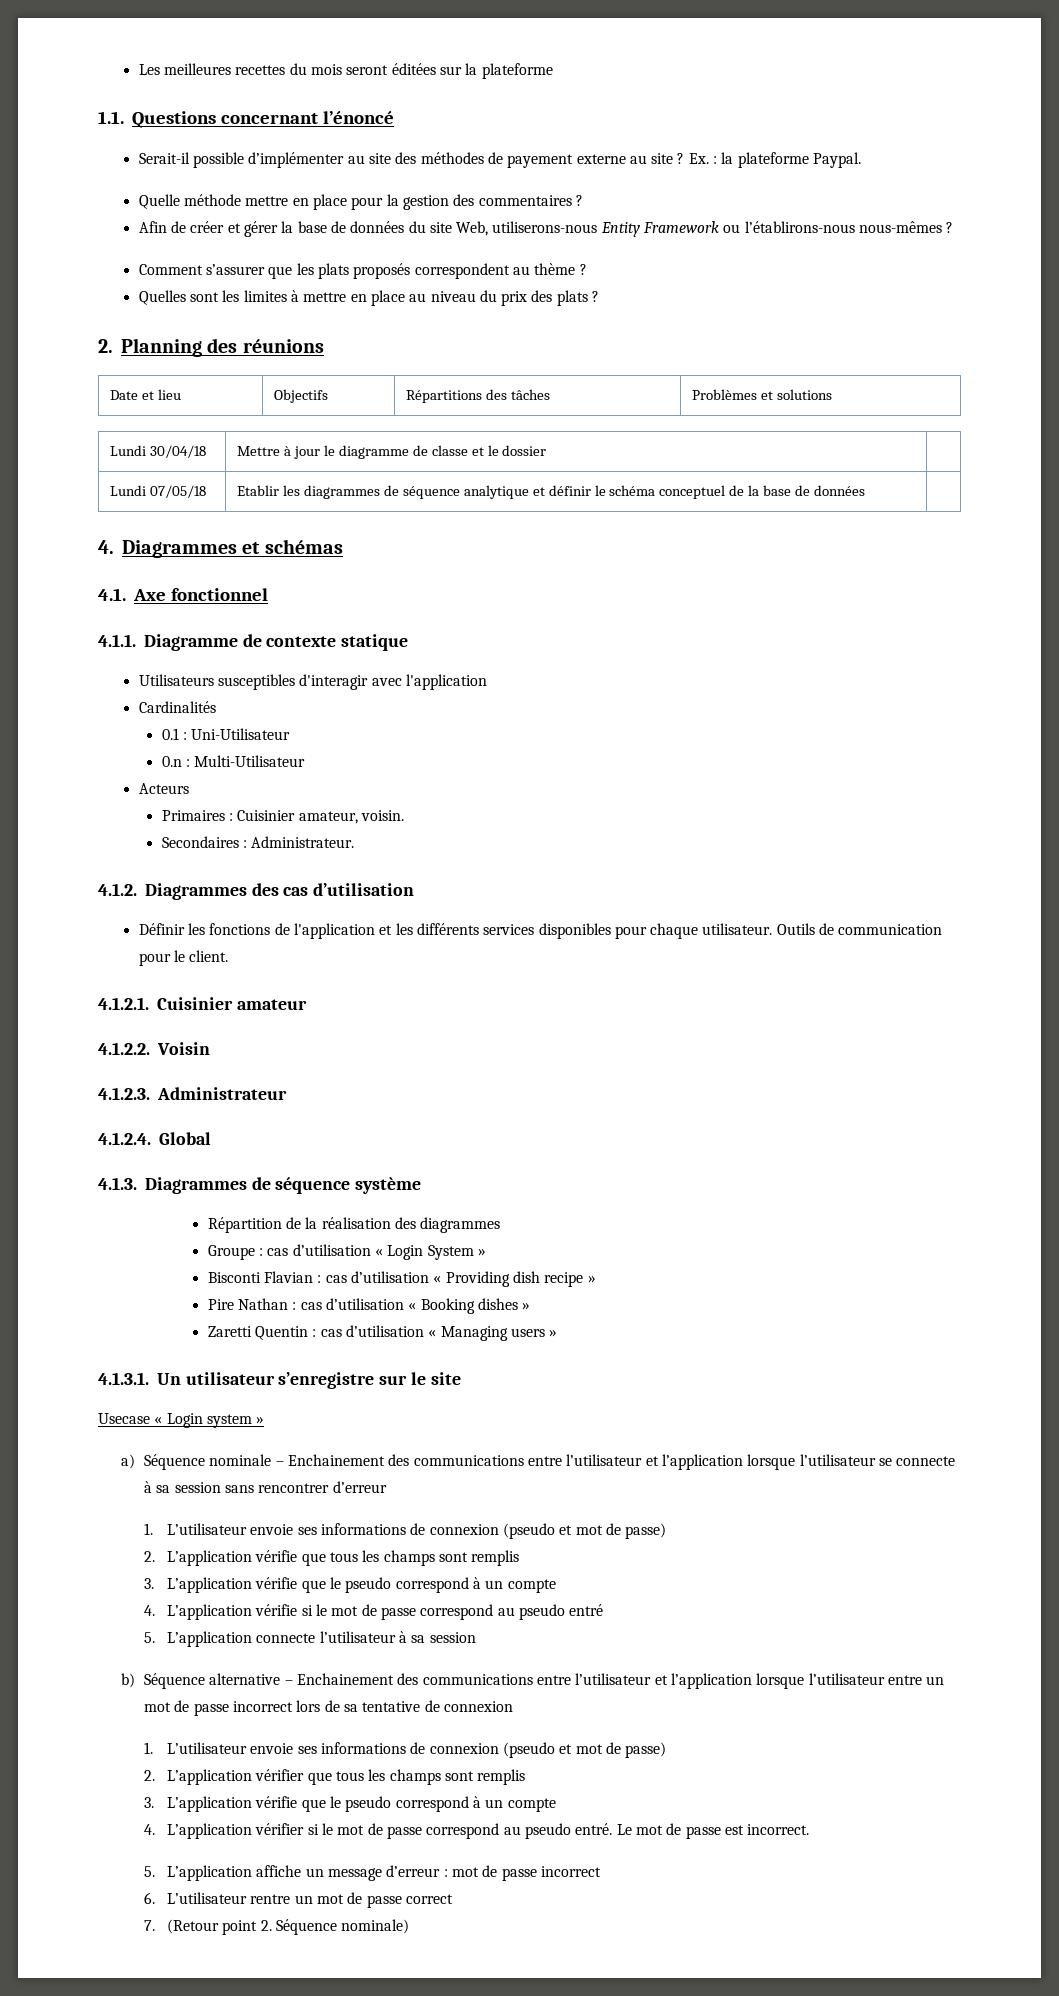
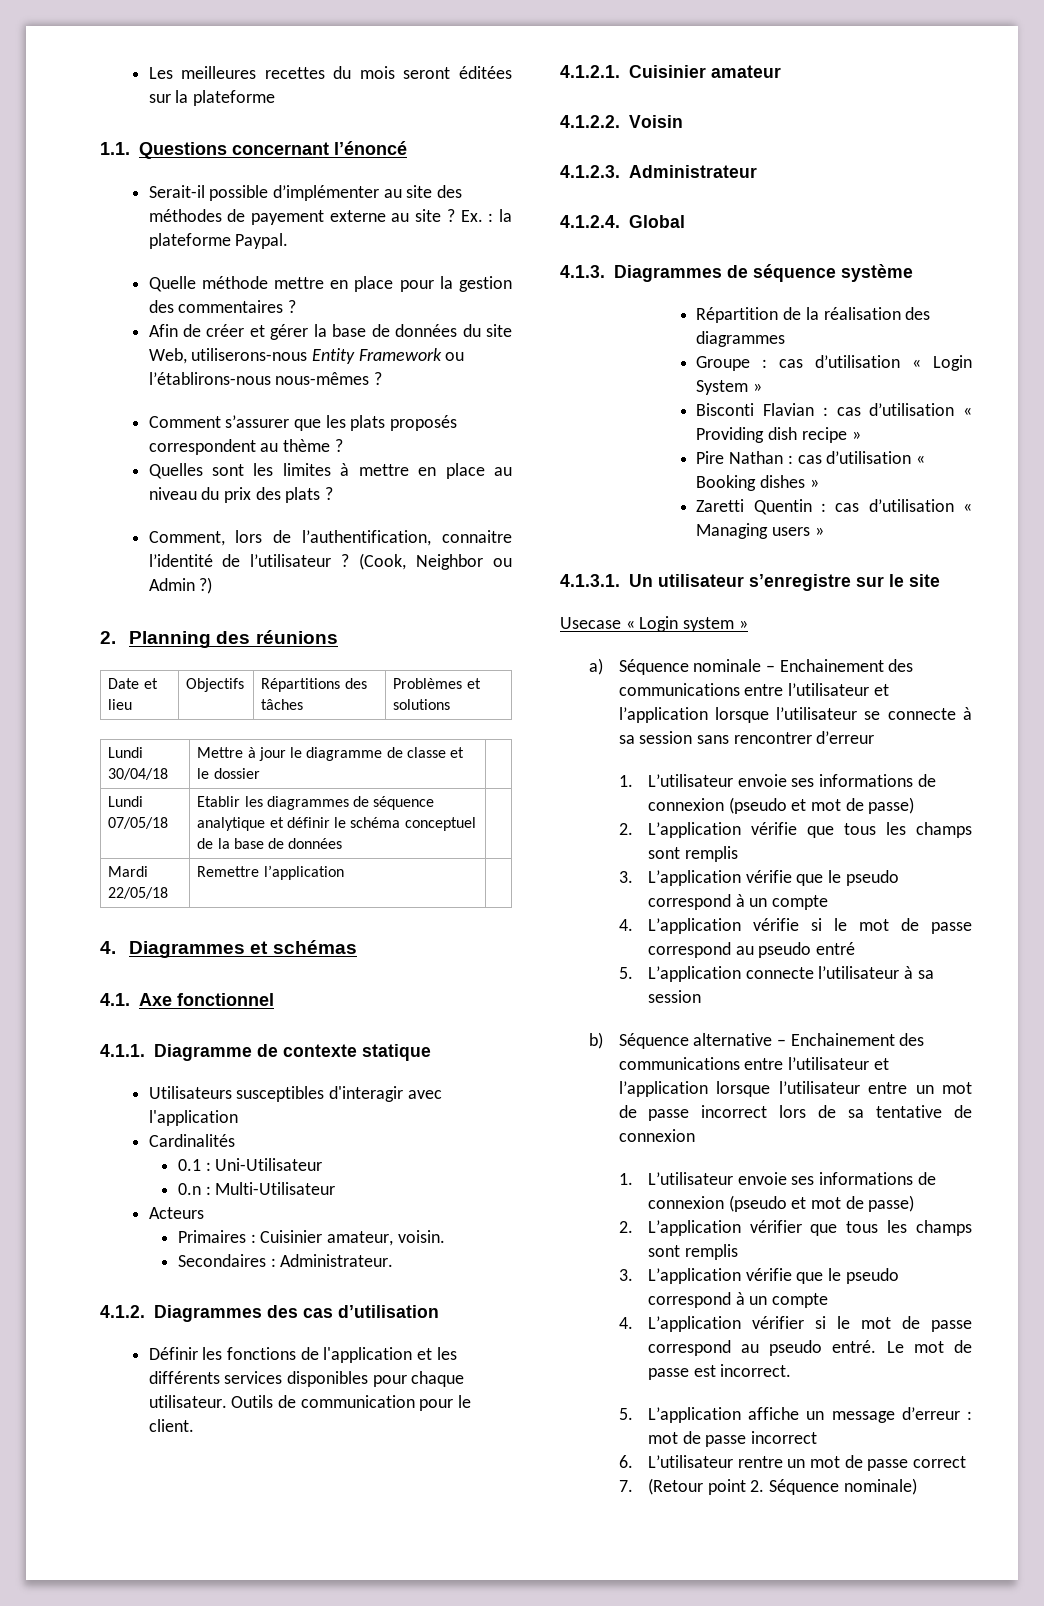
(600, 296) none -> [148,530,512,546] [148,553,512,570] [148,577,213,594] // Comment, lors de l’authentification, connaitre l’identité de l’utilisateur ? (Cook, Neighbor ou Admin ?)
(865, 490) none -> [108,866,149,877] [108,887,169,899] [197,865,344,880] // Mardi 22/05/18 | Remettre l’application |

